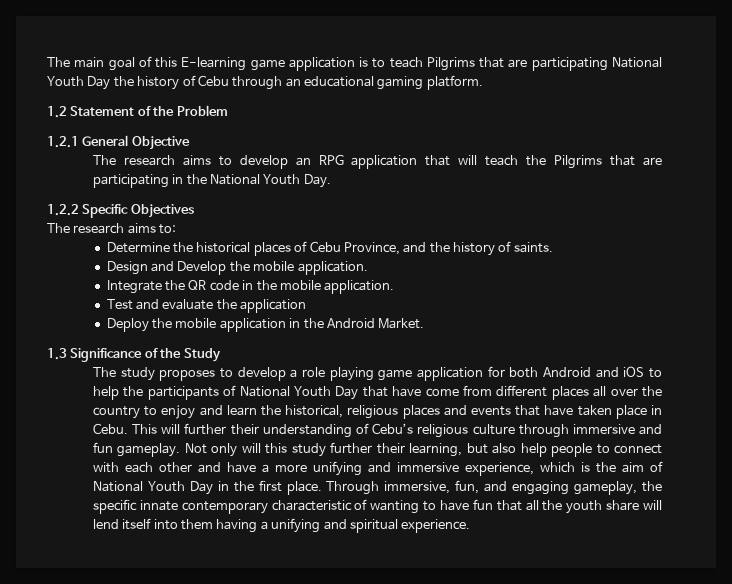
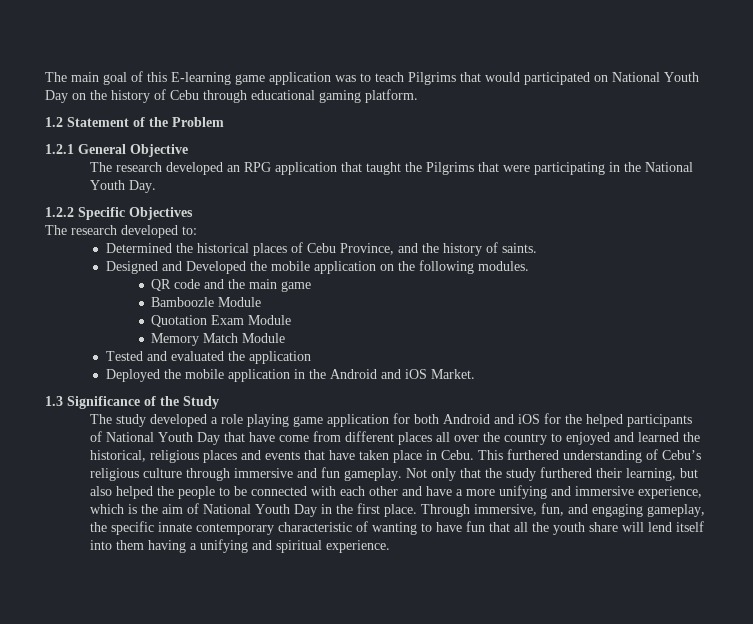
[359,57,369,67] is -> [335,75,356,82] was
[508,57,662,71] [47,76,111,90] are participating National Youth Day -> [485,72,699,85] [45,90,86,103] would participated on National Youth Day on
[285,78,301,87] an -> (247, 96) none
[182,155,288,169] aims to develop -> [166,162,224,175] developed
[458,155,519,166] will teach -> [366,162,402,175] taught
[642,157,662,166] are -> [503,165,531,172] were
[127,223,156,234] aims -> [121,225,178,238] developed
[106,242,170,253] Determine -> [105,243,172,253] Determined
[106,261,368,275] [106,280,395,294] [106,299,214,310] Design and Develop the mobile application. // Integrate the QR code in the mobile application. // Test and evaluate -> [105,260,529,274] [151,279,312,292] [151,297,262,307] [151,315,292,327] [151,333,286,346] [105,351,224,361] Designed and Developed the mobile application on the following modules. // QR code and the main game // Bamboozle Module // Quotation Exam Module // Memory Match Module // Tested and evaluated
[106,318,149,332] Deploy -> [105,369,160,382] Deployed
(375, 323) none -> [380,369,427,379] and iOS
[159,367,286,381] proposes to develop -> [150,414,208,427] developed
[648,368,662,378] [92,386,144,400] to help the -> [544,413,624,427] for the helped
[161,405,257,419] enjoy and learn -> [566,432,680,445] enjoyed and learned
[161,423,259,435] will further their -> [507,449,560,460] furthered
[241,442,662,457] will this study further their learning, but also help people to connect -> [460,467,699,481] [90,486,308,499] that the study furthered their learning, but also helped the people to be connected

